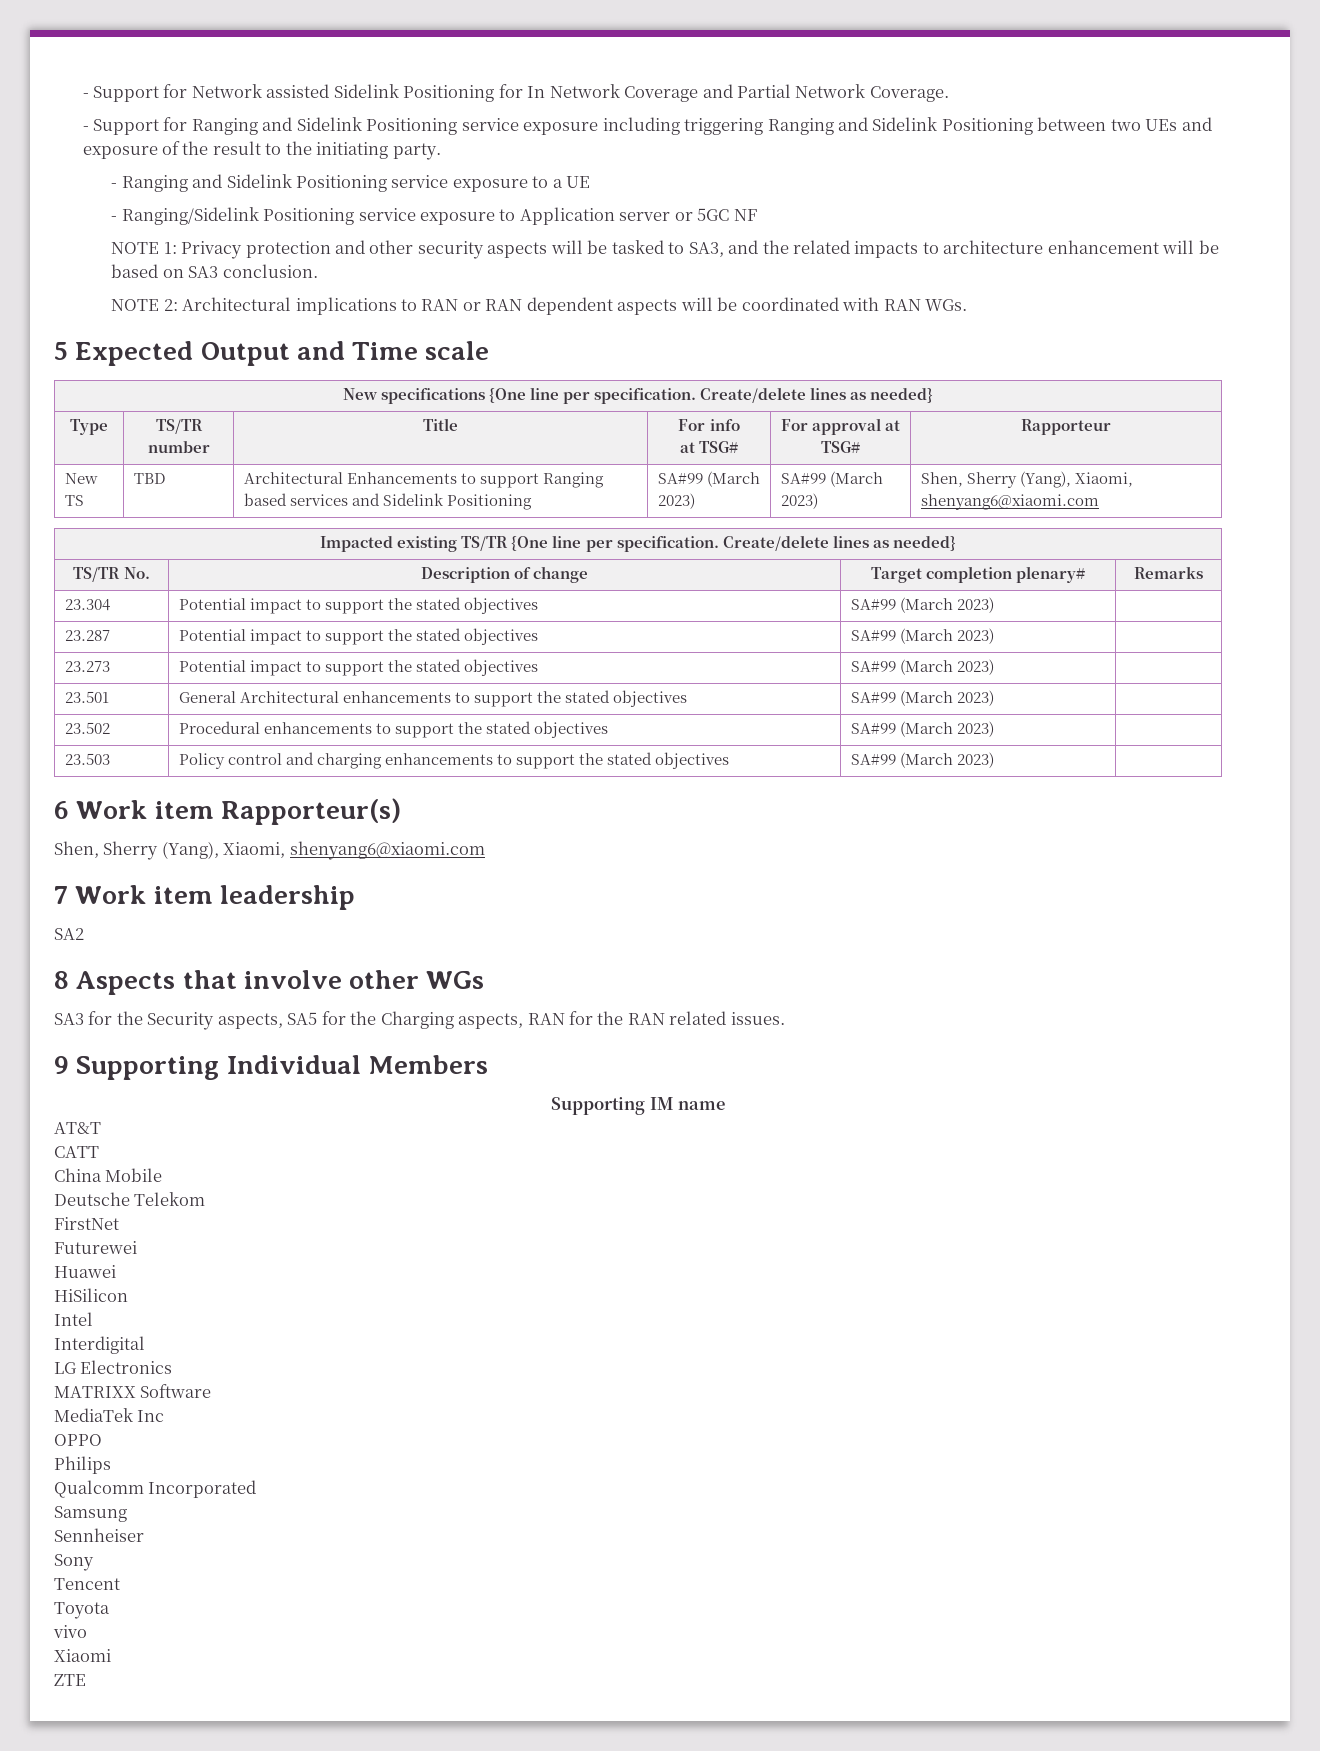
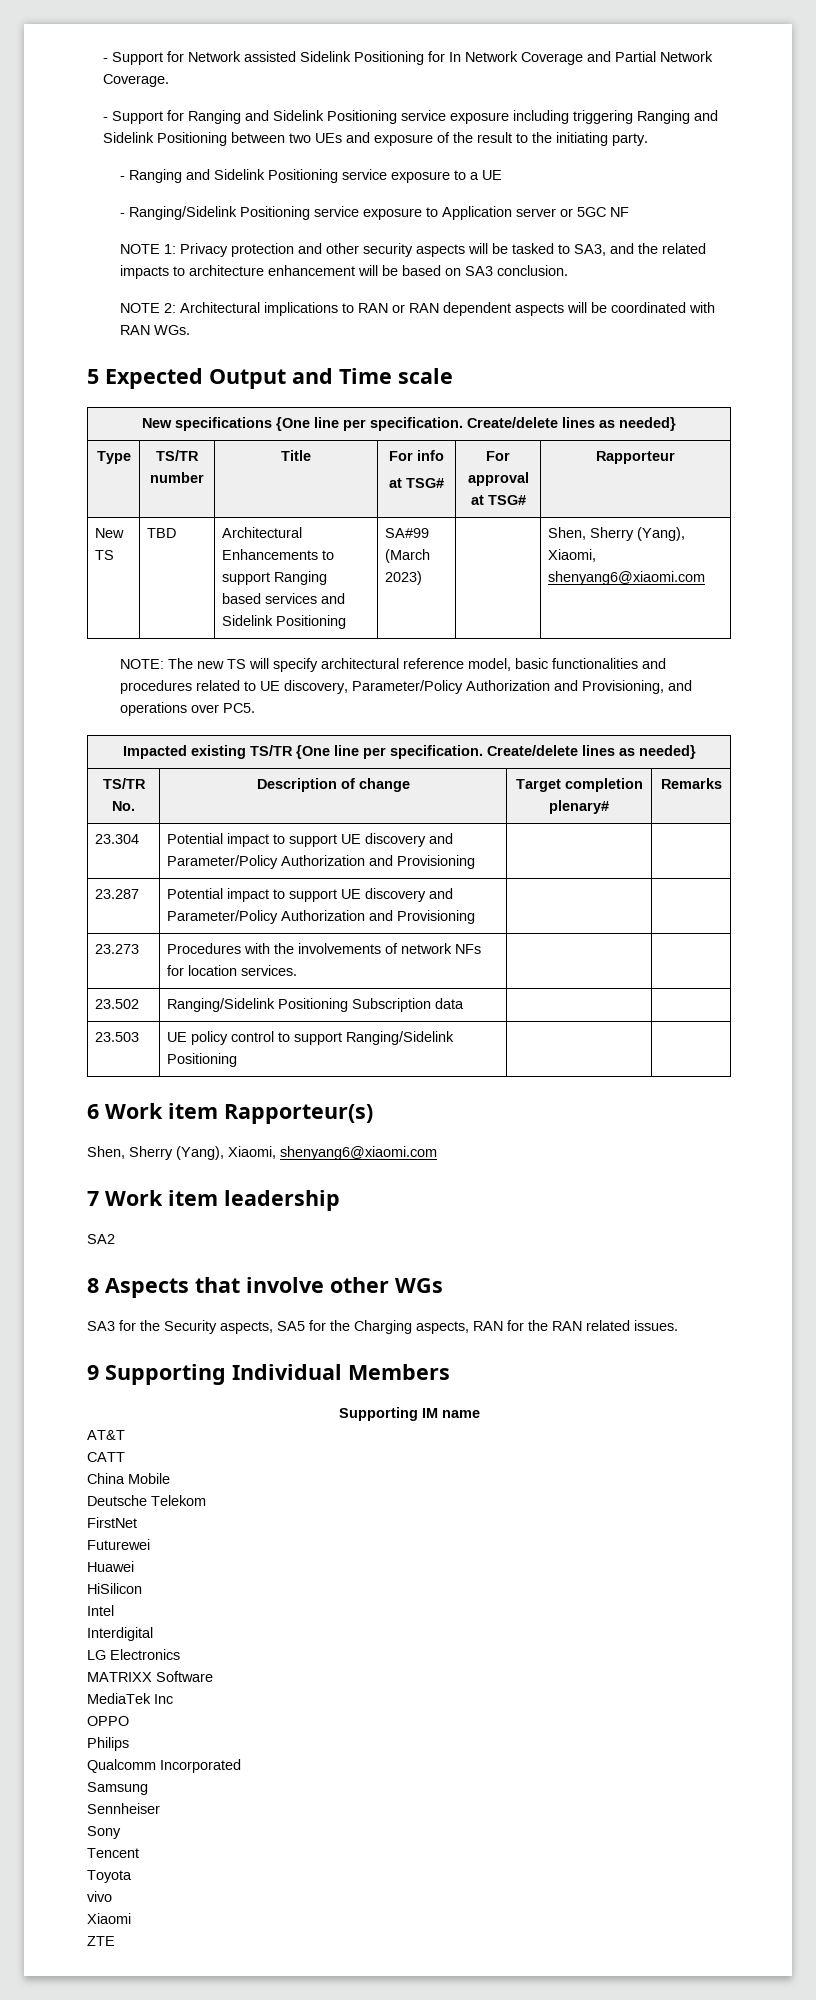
[780,471,883,487] [780,493,818,509] [920,471,1133,488] [920,494,1099,510] SA#99 (March 2023) | Shen, Sherry (Yang), Xiaomi, shenyang6@xiaomi.com -> [548,527,686,541] [548,549,597,562] [548,571,706,585] [119,658,666,672] [119,680,692,694] [119,702,255,716] | Shen, Sherry (Yang), Xiaomi, shenyang6@xiaomi.com // NOTE: The new TS will specify architectural reference model, basic functionalities and procedures related to UE discovery, Parameter/Policy Authorization and Provisioning, and operations over PC5.
[387,597,538,614] [850,597,994,613] the stated objectives | SA#99 (March 2023) -> [341,833,454,847] [167,855,476,869] UE discovery and Parameter/Policy Authorization and Provisioning |
[387,628,538,645] [850,628,994,644] [64,661,110,672] [178,659,538,676] [850,659,994,675] [64,691,109,703] [178,690,688,707] [850,690,994,706] [64,722,110,734] [178,721,608,738] [850,721,994,737] [64,753,110,765] [178,752,730,769] [850,752,994,768] the stated objectives | SA#99 (March 2023) | // 23.273 | Potential impact to support the stated objectives | SA#99 (March 2023) | // 23.501 | General Architectural enhancements to support the stated objectives | SA#99 (March 2023) | // 23.502 | Procedural enhancements to support the stated objectives | SA#99 (March 2023) | // 23.503 | Policy control and charging enhancements to support the stated objectives | SA#99 (March 2023) -> [341,888,454,902] [167,910,476,924] [95,944,140,954] [167,943,482,954] [167,965,298,976] [95,999,140,1009] [167,998,465,1012] [95,1032,140,1042] [167,1031,455,1045] [167,1053,238,1067] UE discovery and Parameter/Policy Authorization and Provisioning | | // 23.273 | Procedures with the involvements of network NFs for location services. | | // 23.502 | Ranging/Sidelink Positioning Subscription data | | // 23.503 | UE policy control to support Ranging/Sidelink Positioning |

